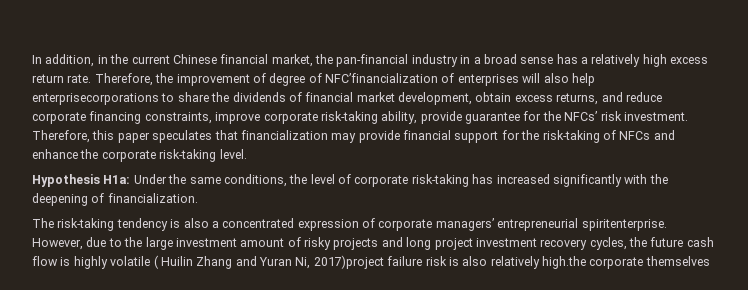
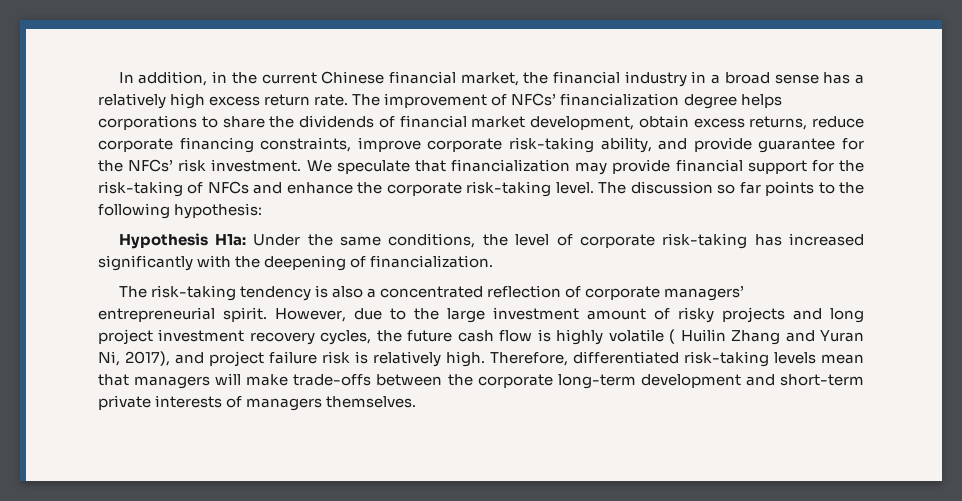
[336,54,409,67] pan-financial -> [553,71,621,84] financial
[94,73,595,86] [32,93,159,105] Therefore, the improvement of degree of NFC’financialization of enterprises will also help enterprisecorporations -> [352,93,782,109] [98,115,197,130] The improvement of NFCs’ financialization degree helps corporations
[601,92,623,102] and -> (808, 123) none
(418, 117) none -> [658,138,688,150] and
[32,130,213,143] Therefore, this paper speculates -> [306,160,410,174] We speculate
(247, 154) none -> [598,181,864,196] [98,203,263,219] The discussion so far points to the following hypothesis:
[297,219,359,231] expression -> [487,285,562,298] reflection
[581,219,667,231] spiritenterprise. -> [223,307,267,322] spirit.
[313,255,710,269] 2017)project failure risk is also relatively high.the corporate themselves -> [125,351,864,367] [98,373,865,389] [98,395,417,411] 2017), and project failure risk is relatively high. Therefore, differentiated risk-taking levels mean that managers will make trade-offs between the corporate long-term development and short-term private interests of managers themselves.

